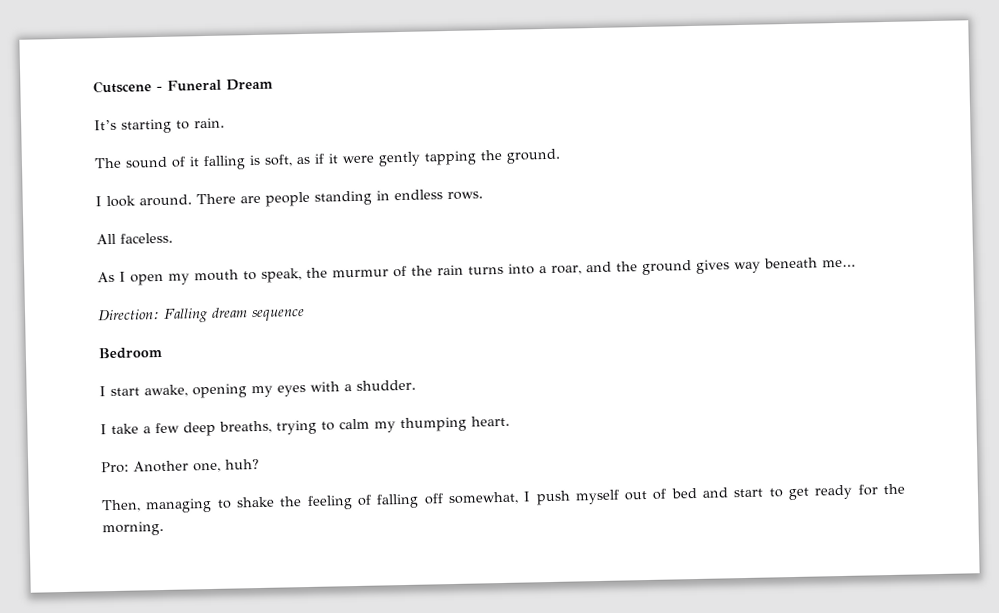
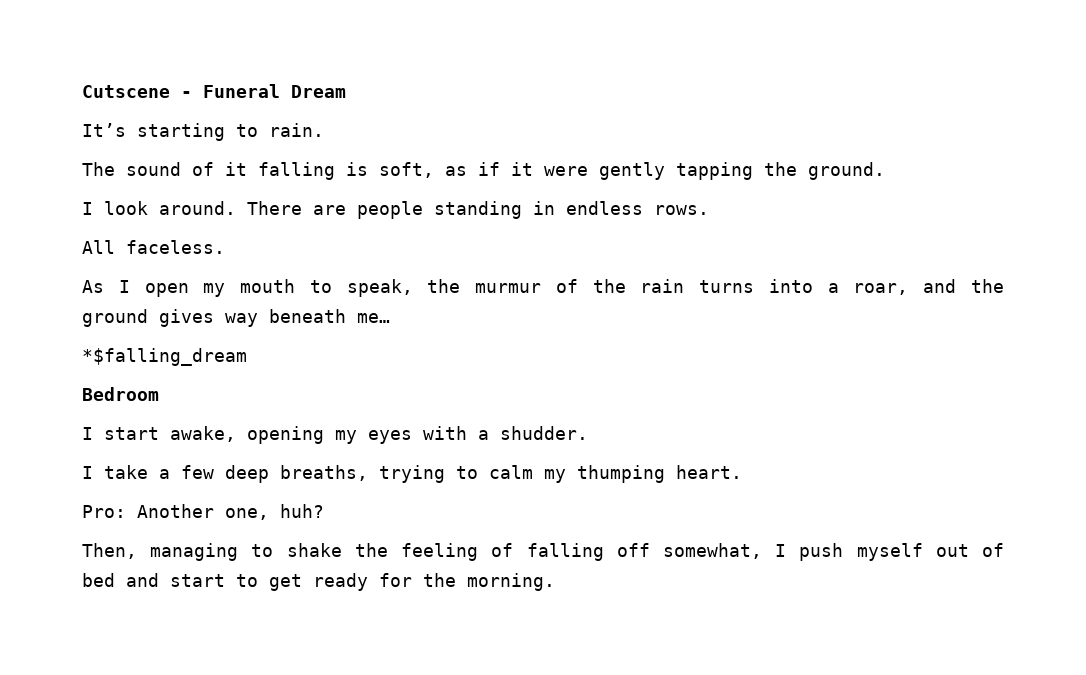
[97,307,305,323] Direction: Falling dream sequence -> [82,348,247,366] *$falling_dream

